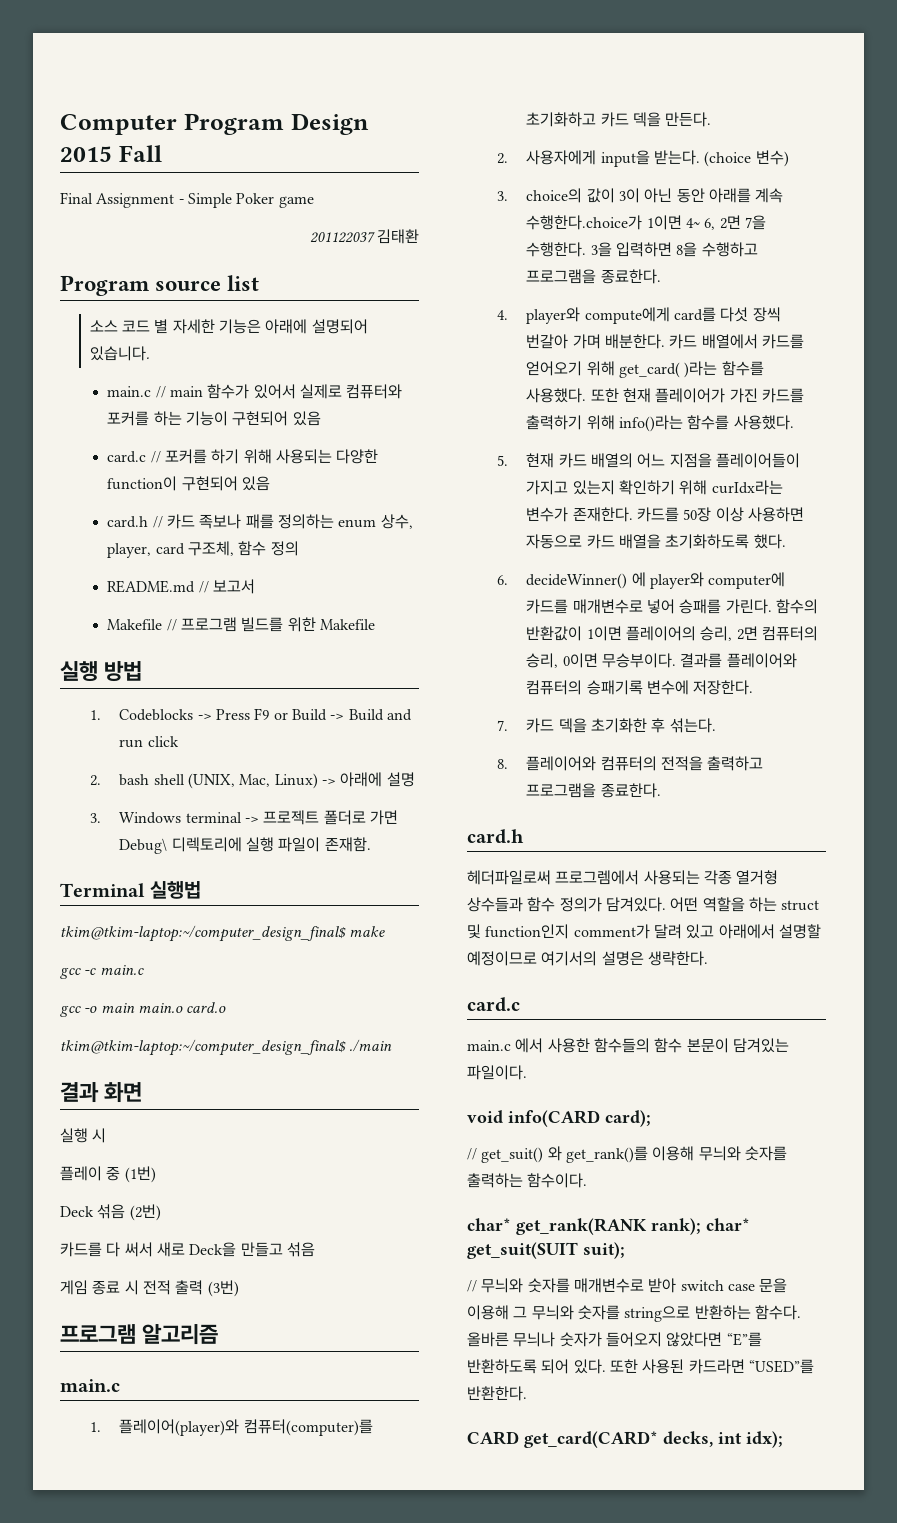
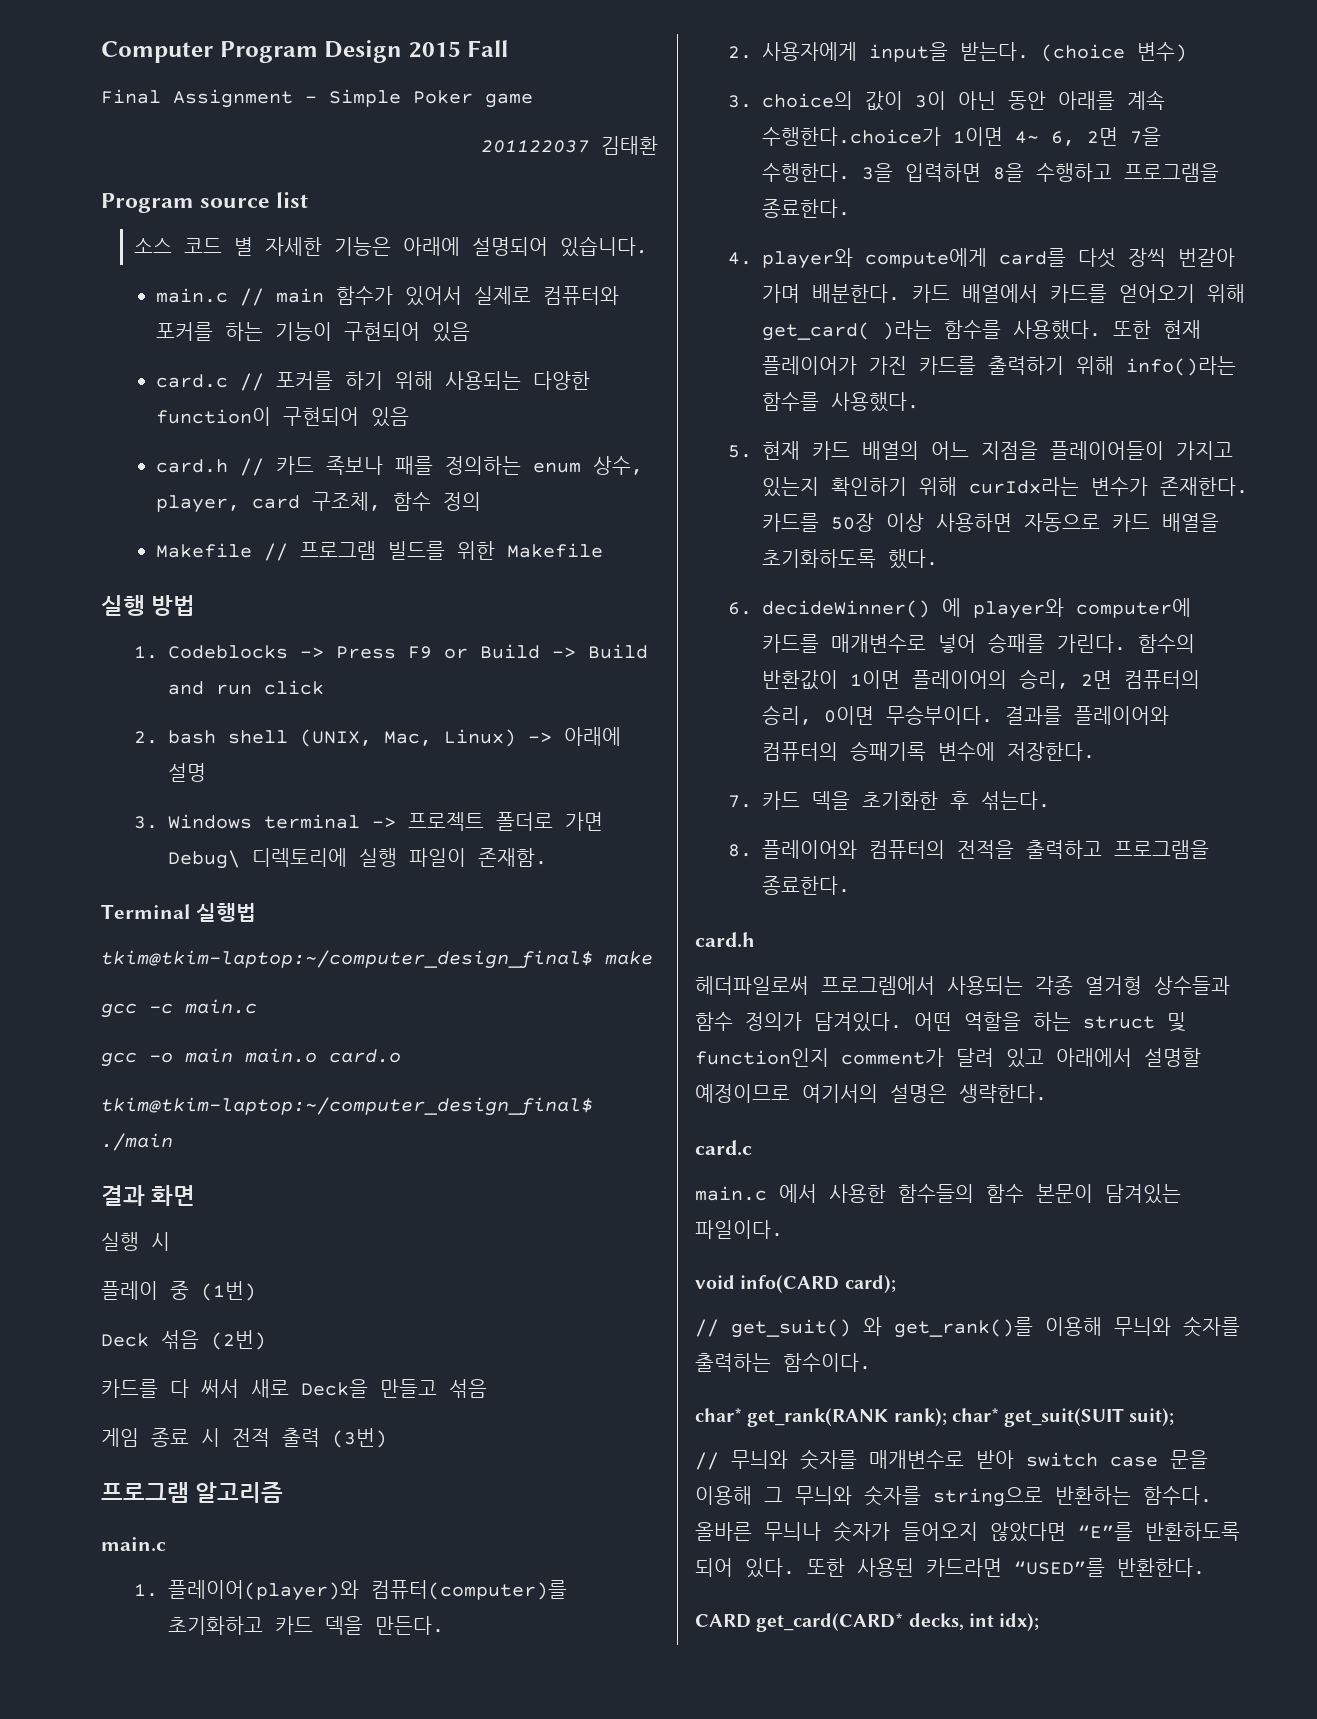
[107,579,255,594] // README.md // 보고서 -> (482, 501) none

